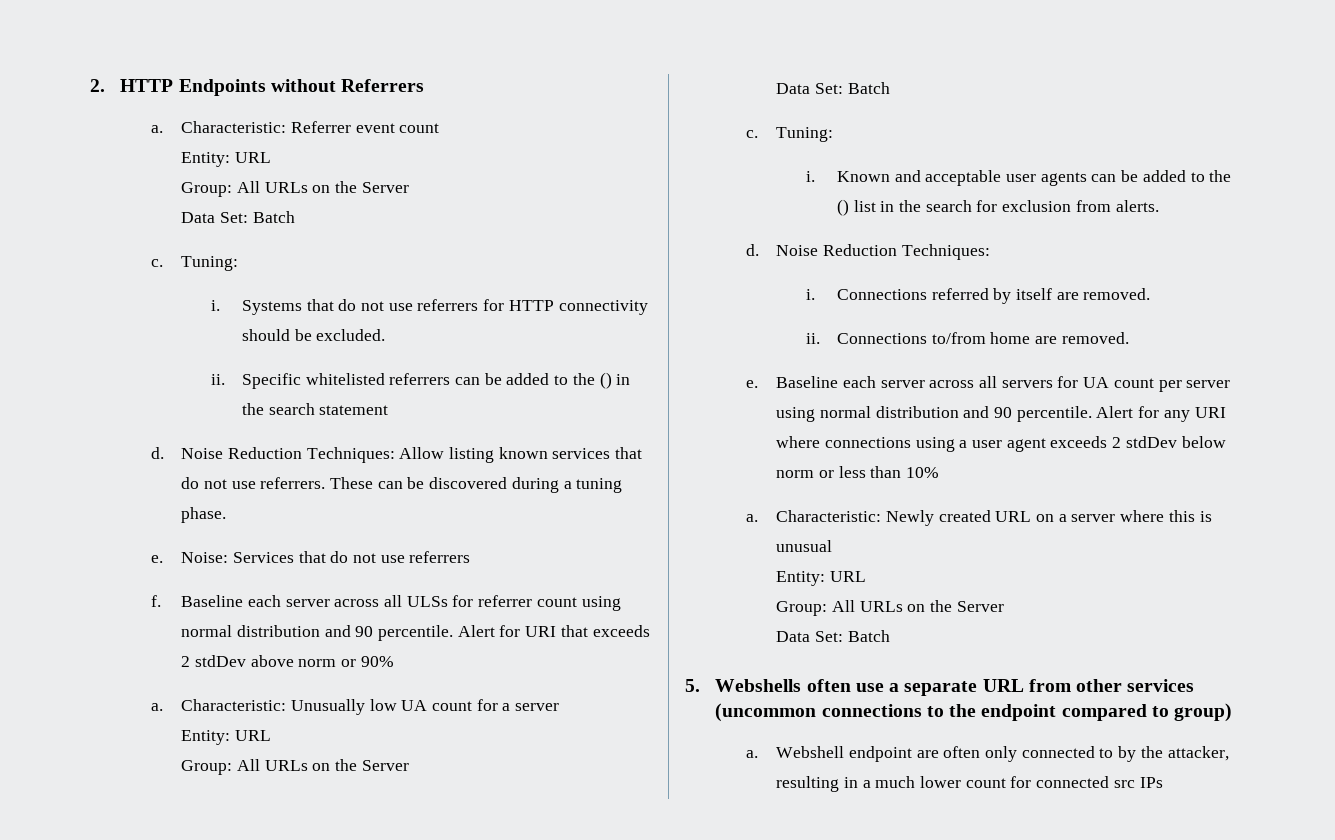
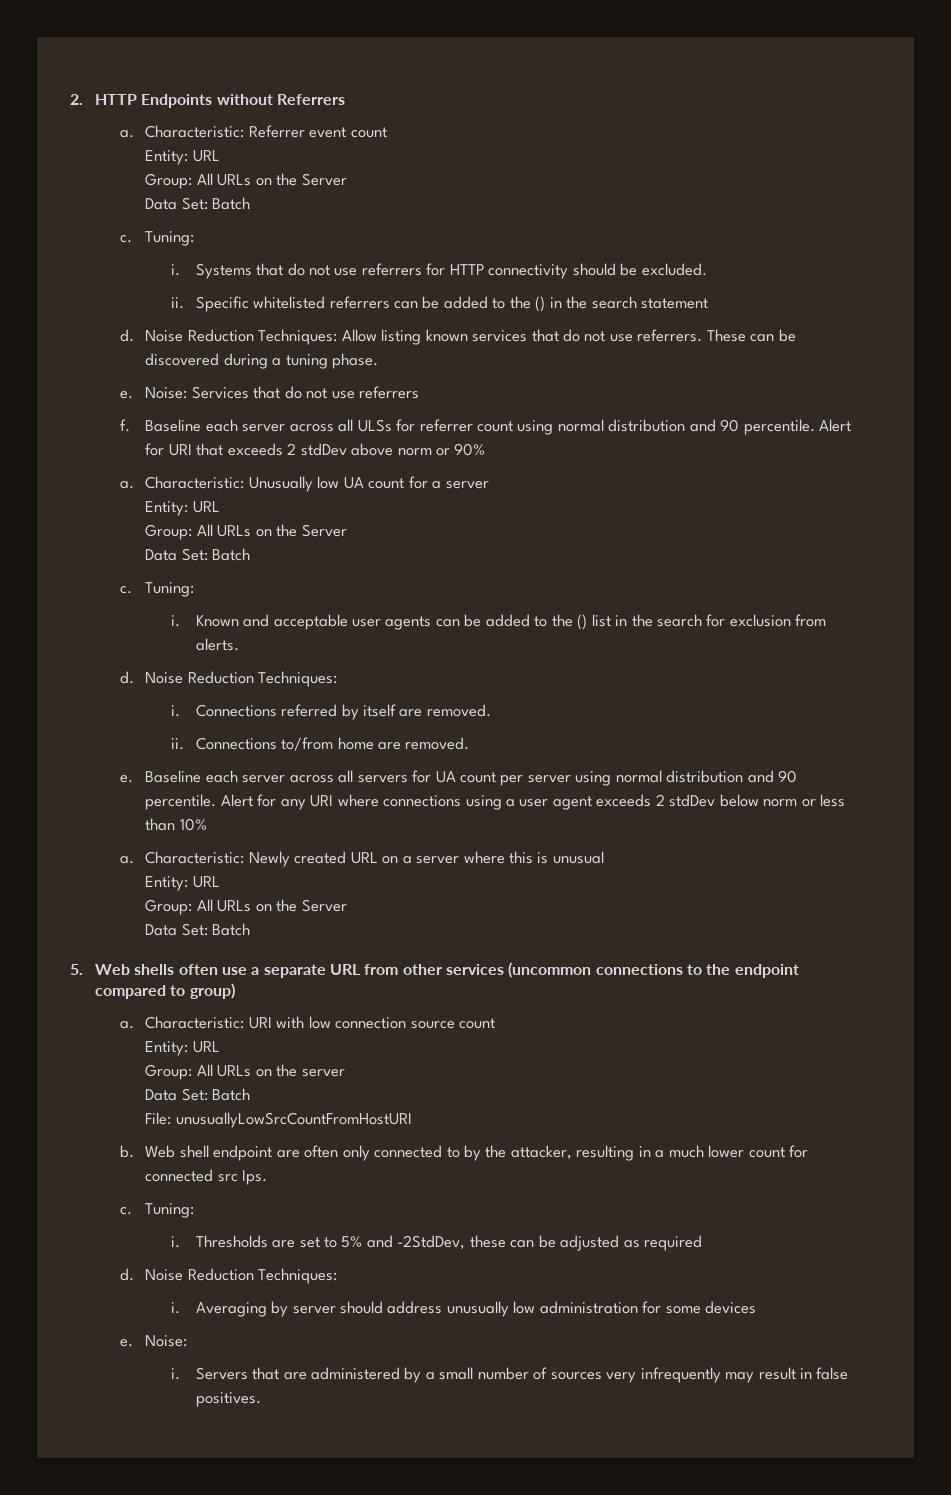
[715,679,802,692] Webshells -> [95,964,175,975] Web shells
[776,746,845,758] Webshell -> [145,1016,496,1029] [145,1041,220,1056] [145,1064,345,1080] [145,1088,251,1101] [145,1112,412,1128] [120,1145,209,1158] Characteristic: URI with low connection source count // Entity: URL // Group: All URLs on the server // Data Set: Batch // File: unusuallyLowSrcCountFromHostURI // b. Web shell
[1139,777,1163,788] IPs -> [242,1170,268,1185] [120,1203,195,1218] [170,1235,703,1251] [120,1268,338,1284] [170,1301,757,1317] [120,1335,188,1347] [170,1367,849,1383] [195,1392,261,1407] Ips. // c. Tuning: // i. Thresholds are set to 5% and -2StdDev, these can be adjusted as required // d. Noise Reduction Techniques: // i. Averaging by server should address unusually low administration for some devices // e. Noise: // i. Servers that are administered by a small number of sources very infrequently may result in false positives.

